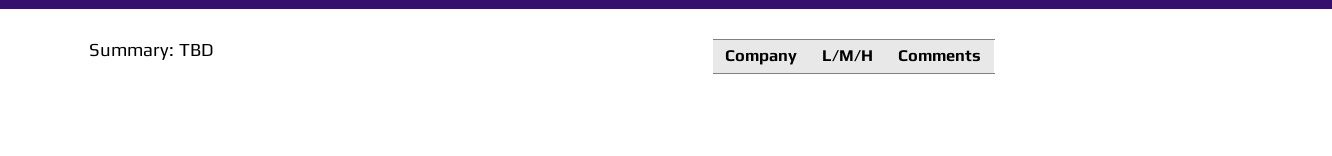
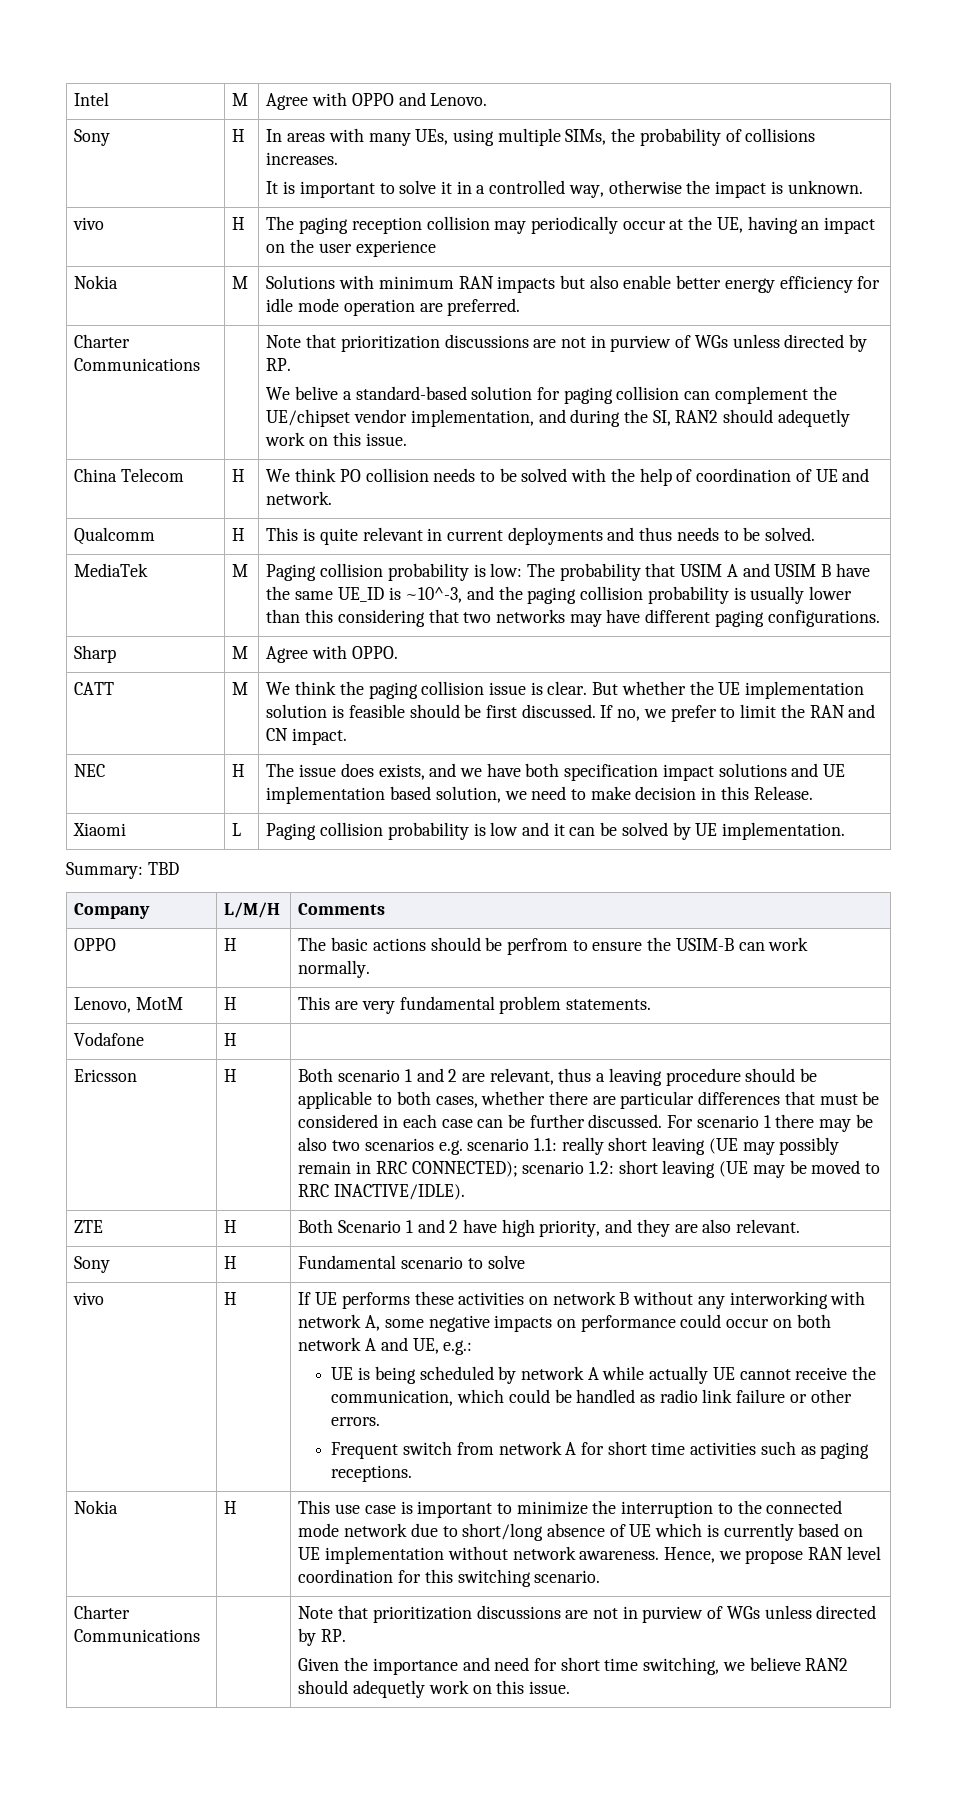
(89, 51) none -> [74,92,110,106] [232,93,249,106] [266,92,488,110] [74,129,111,146] [232,129,246,142] [266,128,816,146] [266,152,339,165] [266,180,863,198] [73,217,105,230] [232,217,246,230] [266,216,876,234] [266,239,436,257] [74,275,119,289] [232,276,249,289] [266,275,881,293] [266,298,521,316] [74,334,131,348] [74,358,201,371] [266,334,868,352] [266,358,292,371] [266,386,837,404] [266,409,850,427] [265,432,407,446] [74,468,185,482] [232,469,246,482] [266,468,870,486] [266,491,333,505] [74,527,156,545] [232,528,246,541] [266,527,816,545] [74,563,149,577] [232,564,249,577] [266,563,870,581] [266,586,853,604] [266,609,880,627] [74,645,117,663] [232,646,249,659] [266,645,398,663] [74,682,115,695] [232,682,249,695] [266,681,865,699] [266,704,876,722] [266,728,348,745] [74,764,106,777] [232,764,246,777] [266,763,846,781] [266,786,813,804] [73,823,127,836] [232,823,242,836] [266,822,846,840] Intel | M | Agree with OPPO and Lenovo. // Sony | H | In areas with many UEs, using multiple SIMs, the probability of collisions increases. // It is important to solve it in a controlled way, otherwise the impact is unknown. // vivo | H | The paging reception collision may periodically occur at the UE, having an impact on the user experience // Nokia | M | Solutions with minimum RAN impacts but also enable better energy efficiency for idle mode operation are preferred. // Charter Communications | | Note that prioritization discussions are not in purview of WGs unless directed by RP. // We belive a standard-based solution for paging collision can complement the UE/chipset vendor implementation, and during the SI, RAN2 should adequetly work on this issue. // China Telecom | H | We think PO collision needs to be solved with the help of coordination of UE and network. // Qualcomm | H | This is quite relevant in current deployments and thus needs to be solved. // MediaTek | M | Paging collision probability is low: The probability that USIM A and USIM B have the same UE_ID is ~10^-3, and the paging collision probability is usually lower than this considering that two networks may have different paging configurations. // Sharp | M | Agree with OPPO. // CATT | M | We think the paging collision issue is clear. But whether the UE implementation solution is feasible should be first discussed. If no, we prefer to limit the RAN and CN impact. // NEC | H | The issue does exists, and we have both specification impact solutions and UE implementation based solution, we need to make decision in this Release. // Xiaomi | L | Paging collision probability is low and it can be solved by UE implementation. //
(982, 56) none -> [74,938,117,951] [224,938,238,951] [298,937,809,955] [298,960,371,978] [74,997,184,1013] [224,997,238,1010] [298,996,652,1014] [74,1032,145,1046] [224,1033,238,1046] [74,1069,138,1082] [224,1069,238,1082] [298,1068,818,1086] [298,1091,880,1109] [298,1114,873,1132] [298,1137,840,1155] [298,1160,881,1178] [298,1184,466,1200] [74,1220,104,1233] [224,1220,238,1233] [298,1219,801,1237] [74,1256,111,1273] [224,1256,238,1269] [298,1255,525,1269] [73,1292,105,1305] [224,1292,238,1305] [298,1291,866,1309] [298,1314,831,1332] [298,1337,473,1355] [331,1366,877,1384] [331,1389,852,1406] [331,1417,381,1426] [331,1441,870,1459] [331,1465,413,1482] [74,1500,119,1514] [224,1501,238,1514] [298,1500,843,1518] [298,1523,864,1541] [298,1546,881,1564] [298,1569,601,1587] [74,1605,131,1619] [74,1629,201,1642] [298,1605,877,1623] [298,1628,347,1646] [298,1657,849,1675] [298,1680,571,1698] // OPPO | H | The basic actions should be perfrom to ensure the USIM-B can work normally. // Lenovo, MotM | H | This are very fundamental problem statements. // Vodafone | H | // Ericsson | H | Both scenario 1 and 2 are relevant, thus a leaving procedure should be applicable to both cases, whether there are particular differences that must be considered in each case can be further discussed. For scenario 1 there may be also two scenarios e.g. scenario 1.1: really short leaving (UE may possibly remain in RRC CONNECTED); scenario 1.2: short leaving (UE may be moved to RRC INACTIVE/IDLE). // ZTE | H | Both Scenario 1 and 2 have high priority, and they are also relevant. // Sony | H | Fundamental scenario to solve // vivo | H | If UE performs these activities on network B without any interworking with network A, some negative impacts on performance could occur on both network A and UE, e.g.: // UE is being scheduled by network A while actually UE cannot receive the communication, which could be handled as radio link failure or other errors. // Frequent switch from network A for short time activities such as paging receptions. // Nokia | H | This use case is important to minimize the interruption to the connected mode network due to short/long absence of UE which is currently based on UE implementation without network awareness. Hence, we propose RAN level coordination for this switching scenario. // Charter Communications | | Note that prioritization discussions are not in purview of WGs unless directed by RP. // Given the importance and need for short time switching, we believe RAN2 should adequetly work on this issue.

